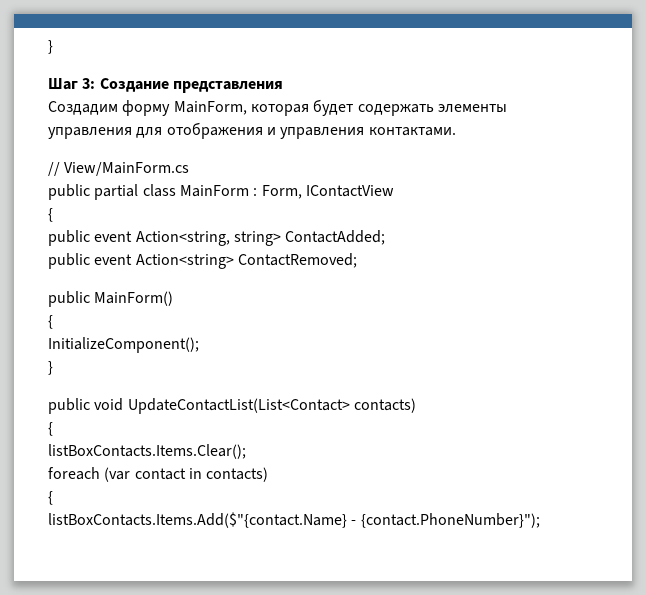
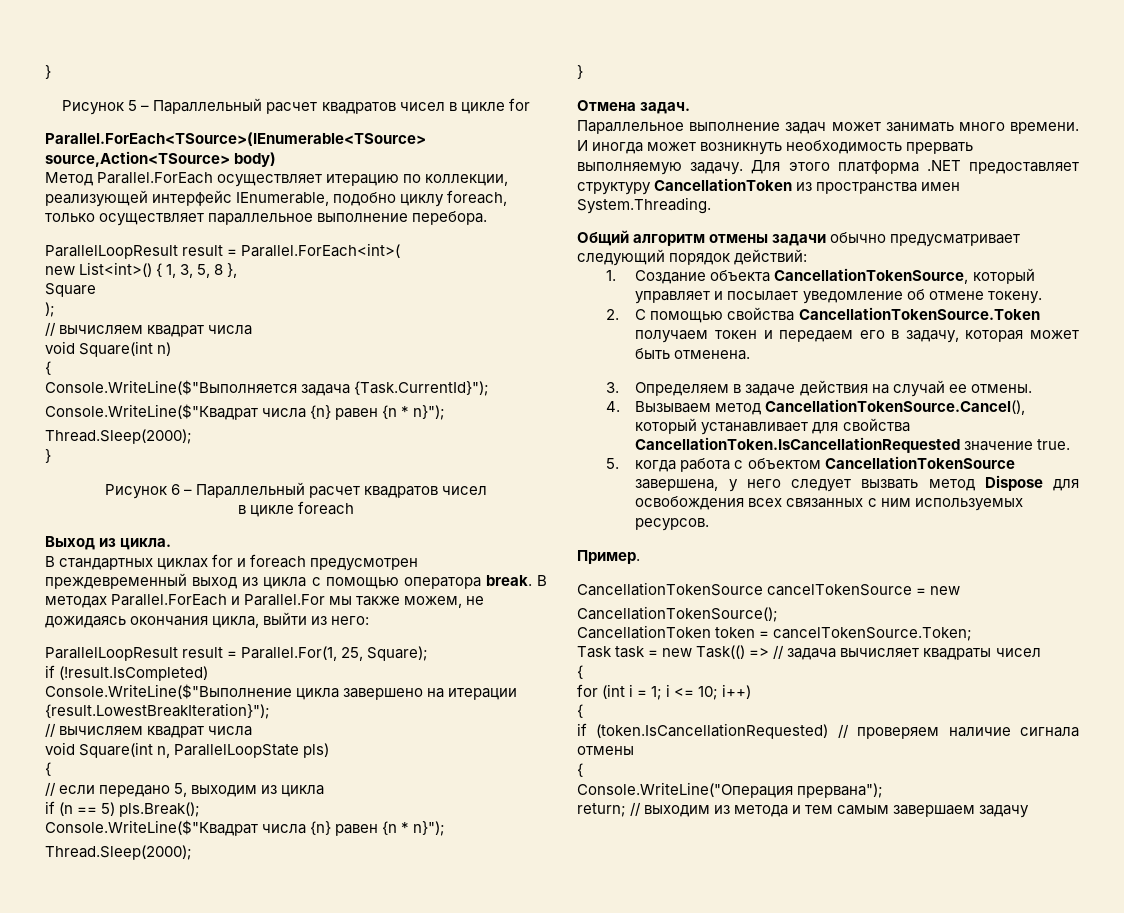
[48,40,53,54] [48,78,283,93] [48,99,507,116] [48,122,456,139] [48,162,190,176] [48,184,394,200] [48,208,53,222] [48,230,386,246] [48,253,357,269] [48,291,174,307] [48,315,53,329] [48,337,199,353] [48,361,53,375] [48,398,416,414] [48,422,53,436] [48,444,246,459] [48,467,269,482] [48,491,53,505] [48,512,540,528] } // Шаг 3: Создание представления // Создадим форму MainForm, которая будет содержать элементы управления для отображения и управления контактами. // // View/MainForm.cs // public partial class MainForm : Form, IContactView // { // public event Action<string, string> ContactAdded; // public event Action<string> ContactRemoved; // public MainForm() // { // InitializeComponent(); // } // public void UpdateContactList(List<Contact> contacts) // { // listBoxContacts.Items.Clear(); // foreach (var contact in contacts) // { // listBoxContacts.Items.Add($"{contact.Name} - {contact.PhoneNumber}"); -> [45,65,51,79] [62,98,530,115] [45,132,426,146] [45,151,277,167] [45,172,509,187] [45,190,508,207] [45,211,488,226] [45,243,401,259] [45,262,238,278] [45,283,96,297] [45,302,55,317] [45,322,253,337] [45,341,172,357] [45,361,51,375] [45,380,490,396] [45,404,446,420] [45,429,192,444] [45,449,51,463] [104,482,488,499] [237,501,355,517] [45,536,172,550] [45,554,419,571] [45,573,547,589] [45,594,485,608] [45,612,370,628] [45,646,429,661] [45,665,209,681] [45,684,518,700] [45,703,270,719] [45,723,253,738] [45,742,330,758] [45,762,51,776] [45,782,325,797] [45,801,201,817] [45,820,446,836] [45,845,192,860] [577,65,583,79] [577,100,691,114] [577,120,1079,134] [577,140,974,155] [577,160,1079,175] [577,178,961,195] [577,197,711,214] [577,230,1021,247] [577,249,808,266] [606,268,1035,284] [635,289,1042,304] [606,307,1040,323] [635,330,1079,343] [635,348,751,360] [606,380,1032,397] [606,399,1026,415] [635,418,910,435] [635,437,1071,453] [606,456,1015,472] [635,475,1079,492] [635,496,1023,511] [635,518,710,531] [577,550,640,564] [577,582,961,596] [577,606,778,622] [577,625,973,641] [577,645,1041,660] [577,665,583,679] [577,684,752,700] [577,704,583,718] [577,723,1079,739] [577,746,634,755] [577,763,583,777] [577,782,884,798] [577,802,1030,818] } // Рисунок 5 – Параллельный расчет квадратов чисел в цикле for // Parallel.ForEach<TSource>(IEnumerable<TSource> source,Action<TSource> body) // Метод Parallel.ForEach осуществляет итерацию по коллекции, реализующей интерфейс IEnumerable, подобно циклу foreach, только осуществляет параллельное выполнение перебора. // ParallelLoopResult result = Parallel.ForEach<int>( // new List<int>() { 1, 3, 5, 8 }, // Square // ); // // вычисляем квадрат числа // void Square(int n) // { // Console.WriteLine($"Выполняется задача {Task.CurrentId}"); // Console.WriteLine($"Квадрат числа {n} равен {n * n}"); // Thread.Sleep(2000); // } // Рисунок 6 – Параллельный расчет квадратов чисел // в цикле foreach // Выход из цикла. // В стандартных циклах for и foreach предусмотрен преждевременный выход из цикла с помощью оператора break. В методах Parallel.ForEach и Parallel.For мы также можем, не дожидаясь окончания цикла, выйти из него: // ParallelLoopResult result = Parallel.For(1, 25, Square); // if (!result.IsCompleted) // Console.WriteLine($"Выполнение цикла завершено на итерации {result.LowestBreakIteration}"); // // вычисляем квадрат числа // void Square(int n, ParallelLoopState pls) // { // // если передано 5, выходим из цикла // if (n == 5) pls.Break(); // Console.WriteLine($"Квадрат числа {n} равен {n * n}"); // Thread.Sleep(2000); // } // Отмена задач. // Параллельное выполнение задач может занимать много времени. И иногда может возникнуть необходимость прервать выполняемую задачу. Для этого платформа .NET предоставляет структуру CancellationToken из пространства имен System.Threading. // Общий алгоритм отмены задачи обычно предусматривает следующий порядок действий: // 1. Создание объекта CancellationTokenSource, который управляет и посылает уведомление об отмене токену. // 2. С помощью свойства CancellationTokenSource.Token получаем токен и передаем его в задачу, которая может быть отменена. // 3. Определяем в задаче действия на случай ее отмены. // 4. Вызываем метод CancellationTokenSource.Cancel(), который устанавливает для свойства CancellationToken.IsCancellationRequested значение true. // 5. когда работа с объектом CancellationTokenSource завершена, у него следует вызвать метод Dispose для освобождения всех связанных с ним используемых ресурсов. // Пример. // CancellationTokenSource cancelTokenSource = new // CancellationTokenSource(); // CancellationToken token = cancelTokenSource.Token; // Task task = new Task(() => // задача вычисляет квадраты чисел // { // for (int i = 1; i <= 10; i++) // { // if (token.IsCancellationRequested) // проверяем наличие сигнала отмены // { // Console.WriteLine("Операция прервана"); // return; // выходим из метода и тем самым завершаем задачу

